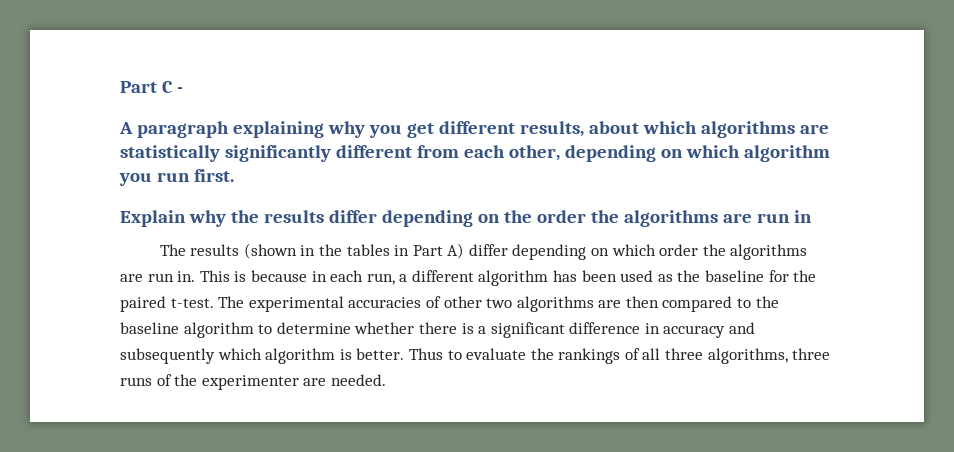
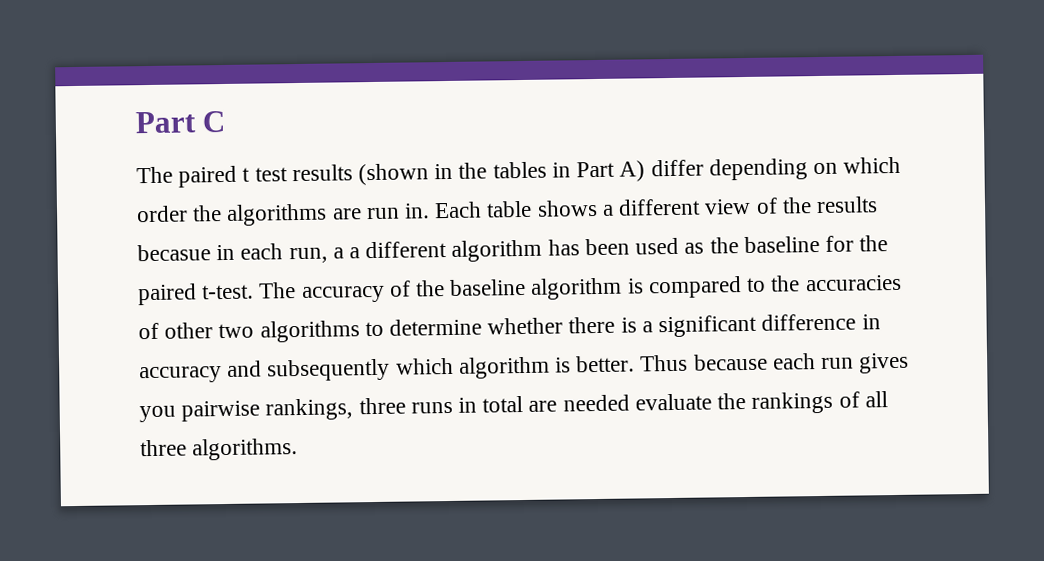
[176,87,183,93] [119,121,829,138] [120,145,830,162] [119,169,234,186] [120,210,812,227] [159,244,186,256] - // A paragraph explaining why you get different results, about which algorithms are statistically significantly different from each other, depending on which algorithm you run first. // Explain why the results differ depending on the order the algorithms are run in // The -> [136,165,288,188] // The paired t test
[199,270,307,282] This is because -> [434,196,878,219] [137,244,211,262] Each table shows a different view of the results becasue
(408, 278) none -> [349,247,361,259] a
[248,296,344,312] experimental -> [301,275,801,303] accuracy of the baseline algorithm is compared to the
[598,296,779,312] [120,322,254,338] are then compared to the baseline algorithm -> (360, 331) none
[447,350,462,360] to -> [693,352,910,374] [139,394,630,423] because each run gives you pairwise rankings, three runs in total are needed
[707,348,831,364] [120,374,386,390] algorithms, three runs of the experimenter are needed. -> [192,438,299,461] algorithms.

